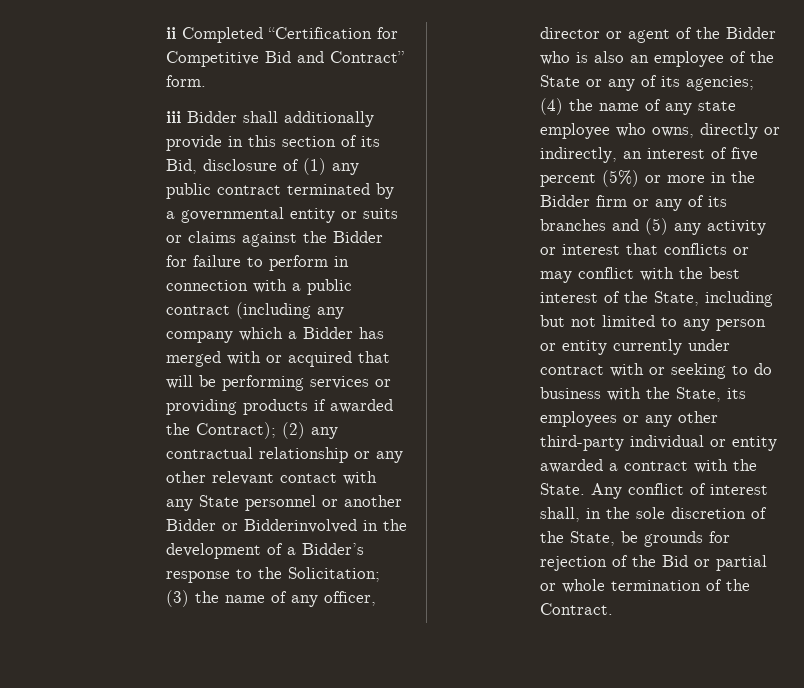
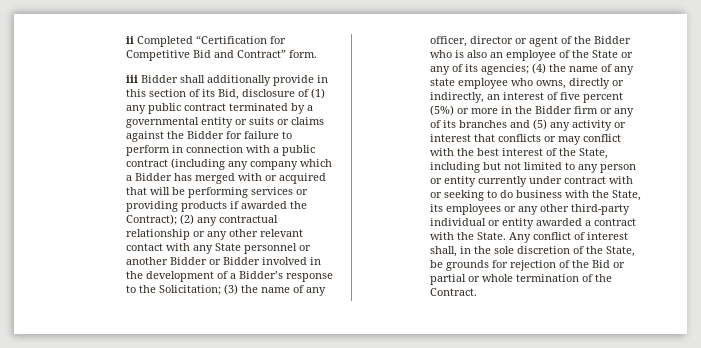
[244,519,358,533] Bidderinvolved -> [222,257,307,265] Bidder involved

